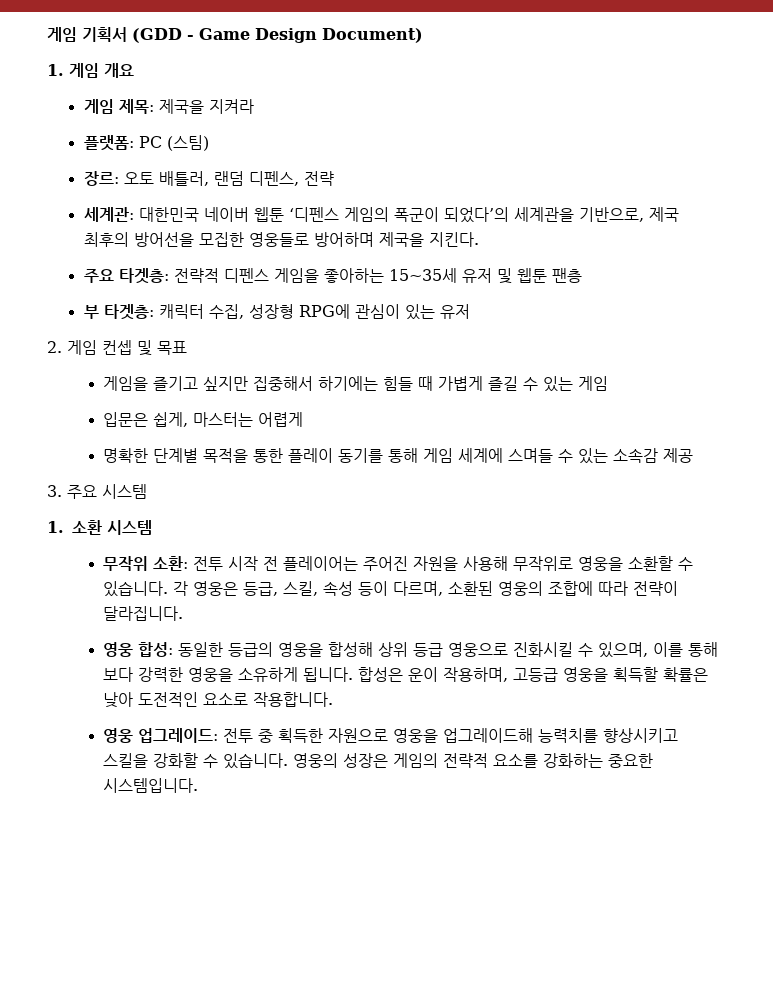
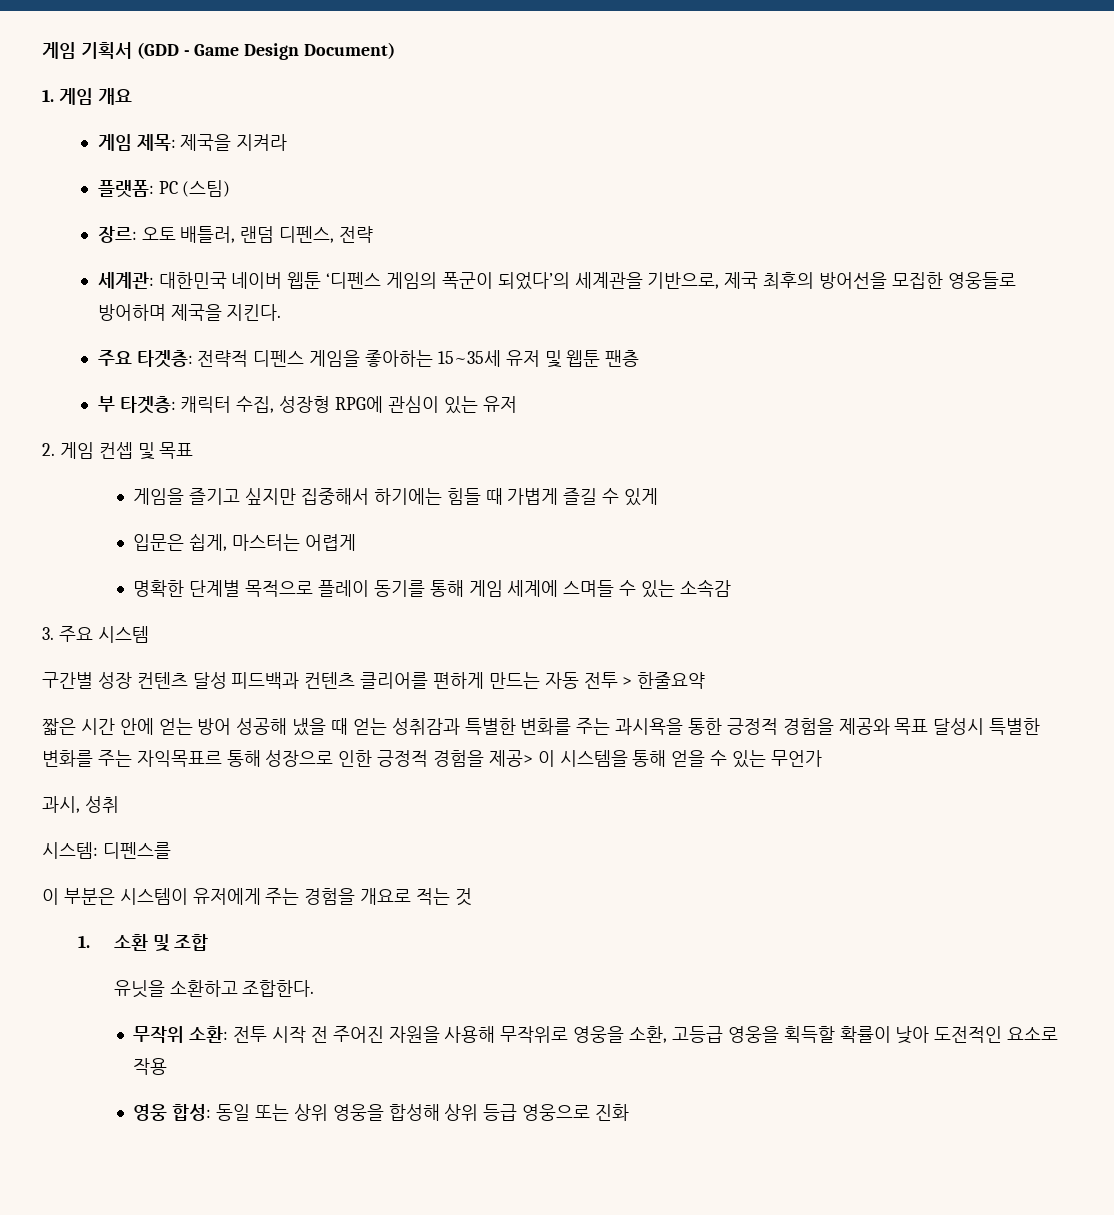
[543,376,609,392] 있는 게임 -> [624,488,659,506] 있게
[203,448,284,463] 목적을 통한 -> [245,580,314,597] 목적으로
[663,448,694,463] 제공 -> (731, 588) none
[47,520,152,535] 1. 소환 시스템 -> [42,672,706,689] [42,718,1041,736] [42,750,822,768] [42,796,119,813] [42,842,171,859] [42,888,472,906] [77,934,209,952] [113,980,315,998] 구간별 성장 컨텐츠 달성 피드백과 컨텐츠 클리어를 편하게 만드는 자동 전투 > 한줄요약 // 짧은 시간 안에 얻는 방어 성공해 냈을 때 얻는 성취감과 특별한 변화를 주는 과시욕을 통한 긍정적 경험을 제공와 목표 달성시 특별한 변화를 주는 자익목표르 통해 성장으로 인한 긍정적 경험을 제공> 이 시스템을 통해 얻을 수 있는 무언가 // 과시, 성취 // 시스템: 디펜스를 // 이 부분은 시스템이 유저에게 주는 경험을 개요로 적는 것 // 1. 소환 및 조합 // 유닛을 소환하고 조합한다.
[283,556,359,571] 플레이어는 -> (328, 1034) none
[628,556,694,571] [103,581,679,597] [103,606,184,621] 소환할 수 있습니다. 각 영웅은 등급, 스킬, 속성 등이 다르며, 소환된 영웅의 조합에 따라 전략이 달라집니다. -> [629,1026,1059,1044] [133,1058,168,1075] 소환, 고등급 영웅을 획득할 확률이 낮아 도전적인 요소로 작용
[178,642,274,657] 동일한 등급의 -> [216,1104,328,1121] 동일 또는 상위
[513,642,719,658] [103,667,709,682] [103,692,334,708] [103,728,679,743] [103,753,654,769] [103,778,199,793] 진화시킬 수 있으며, 이를 통해 보다 강력한 영웅을 소유하게 됩니다. 합성은 운이 작용하며, 고등급 영웅을 획득할 확률은 낮아 도전적인 요소로 작용합니다. // 영웅 업그레이드: 전투 중 획득한 자원으로 영웅을 업그레이드해 능력치를 향상시키고 스킬을 강화할 수 있습니다. 영웅의 성장은 게임의 전략적 요소를 강화하는 중요한 시스템입니다. -> [595,1104,630,1121] 진화

